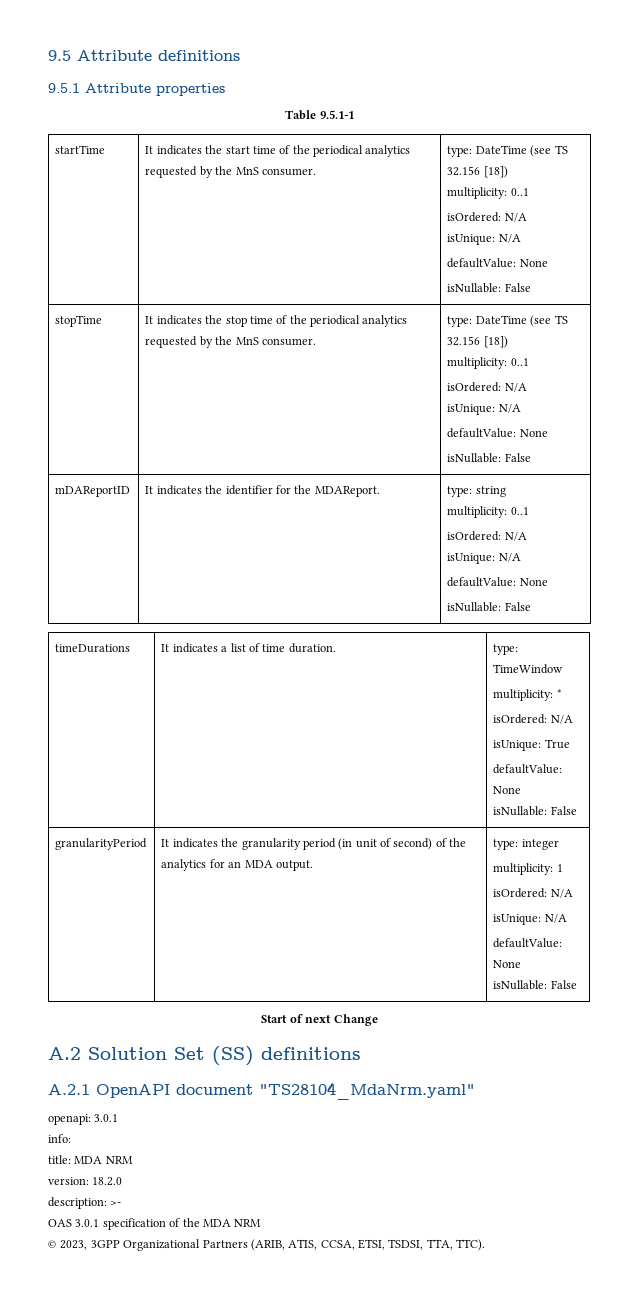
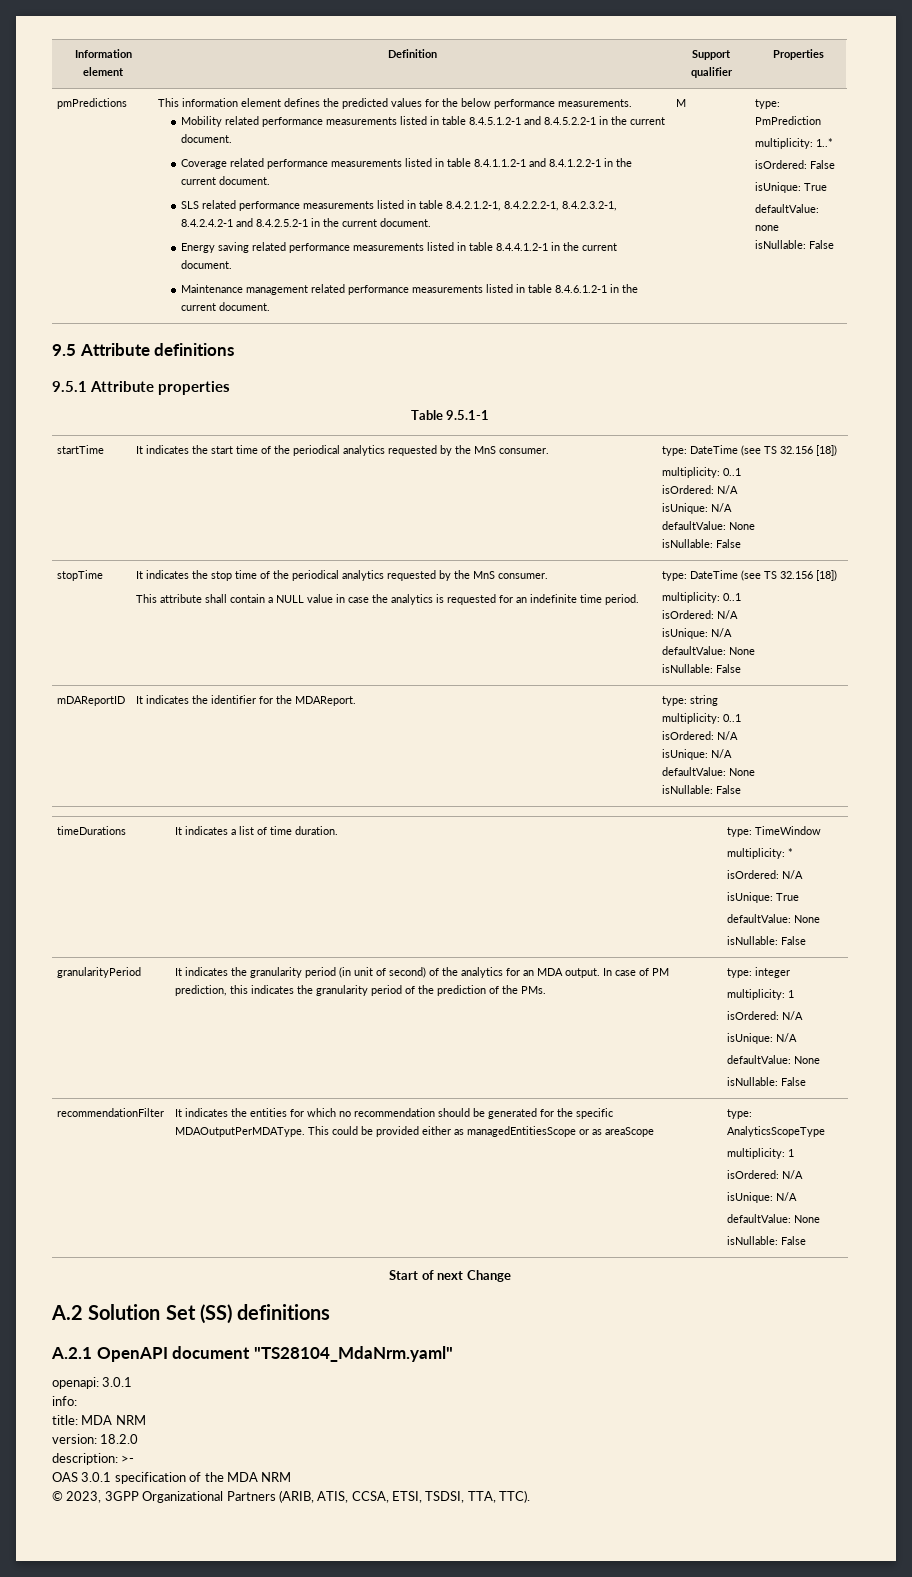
(48, 55) none -> [74,49,132,58] [83,67,124,76] [388,49,437,58] [692,50,731,60] [690,67,733,78] [773,49,824,60] [57,98,128,109] [158,98,633,109] [181,116,666,127] [181,134,233,143] [181,158,633,169] [181,176,271,185] [181,200,618,211] [181,218,432,227] [181,242,618,253] [181,260,233,269] [181,284,639,295] [181,302,271,311] [676,99,687,107] [755,99,781,109] [755,116,822,125] [755,138,834,149] [755,160,836,169] [755,182,828,193] [755,204,820,213] [755,225,780,231] [755,240,835,249] Information element | Definition | Support qualifier | Properties // pmPredictions | This information element defines the predicted values for the below performance measurements. // Mobility related performance measurements listed in table 8.4.5.1.2-1 and 8.4.5.2.2-1 in the current document. // Coverage related performance measurements listed in table 8.4.1.1.2-1 and 8.4.1.2.2-1 in the current document. // SLS related performance measurements listed in table 8.4.2.1.2-1, 8.4.2.2.2-1, 8.4.2.3.2-1, 8.4.2.4.2-1 and 8.4.2.5.2-1 in the current document. // Energy saving related performance measurements listed in table 8.4.4.1.2-1 in the current document. // Maintenance management related performance measurements listed in table 8.4.6.1.2-1 in the current document. | M | type: PmPrediction // multiplicity: 1..* // isOrdered: False // isUnique: True // defaultValue: none // isNullable: False //
(316, 342) none -> [136,594,640,605] // This attribute shall contain a NULL value in case the analytics is requested for an indefinite time period.
(313, 865) none -> [603,968,670,976] [175,985,547,996] In case of PM prediction, this indicates the granularity period of the prediction of the PMs.
(577, 984) none -> [57,1108,165,1117] [175,1108,614,1119] [175,1126,655,1137] [727,1109,753,1119] [727,1126,826,1137] [727,1148,795,1159] [727,1170,804,1179] [727,1192,798,1203] [727,1214,821,1223] [727,1236,807,1245] // recommendationFilter | It indicates the entities for which no recommendation should be generated for the specific MDAOutputPerMDAType. This could be provided either as managedEntitiesScope or as areaScope | type: AnalyticsScopeType // multiplicity: 1 // isOrdered: N/A // isUnique: N/A // defaultValue: None // isNullable: False

